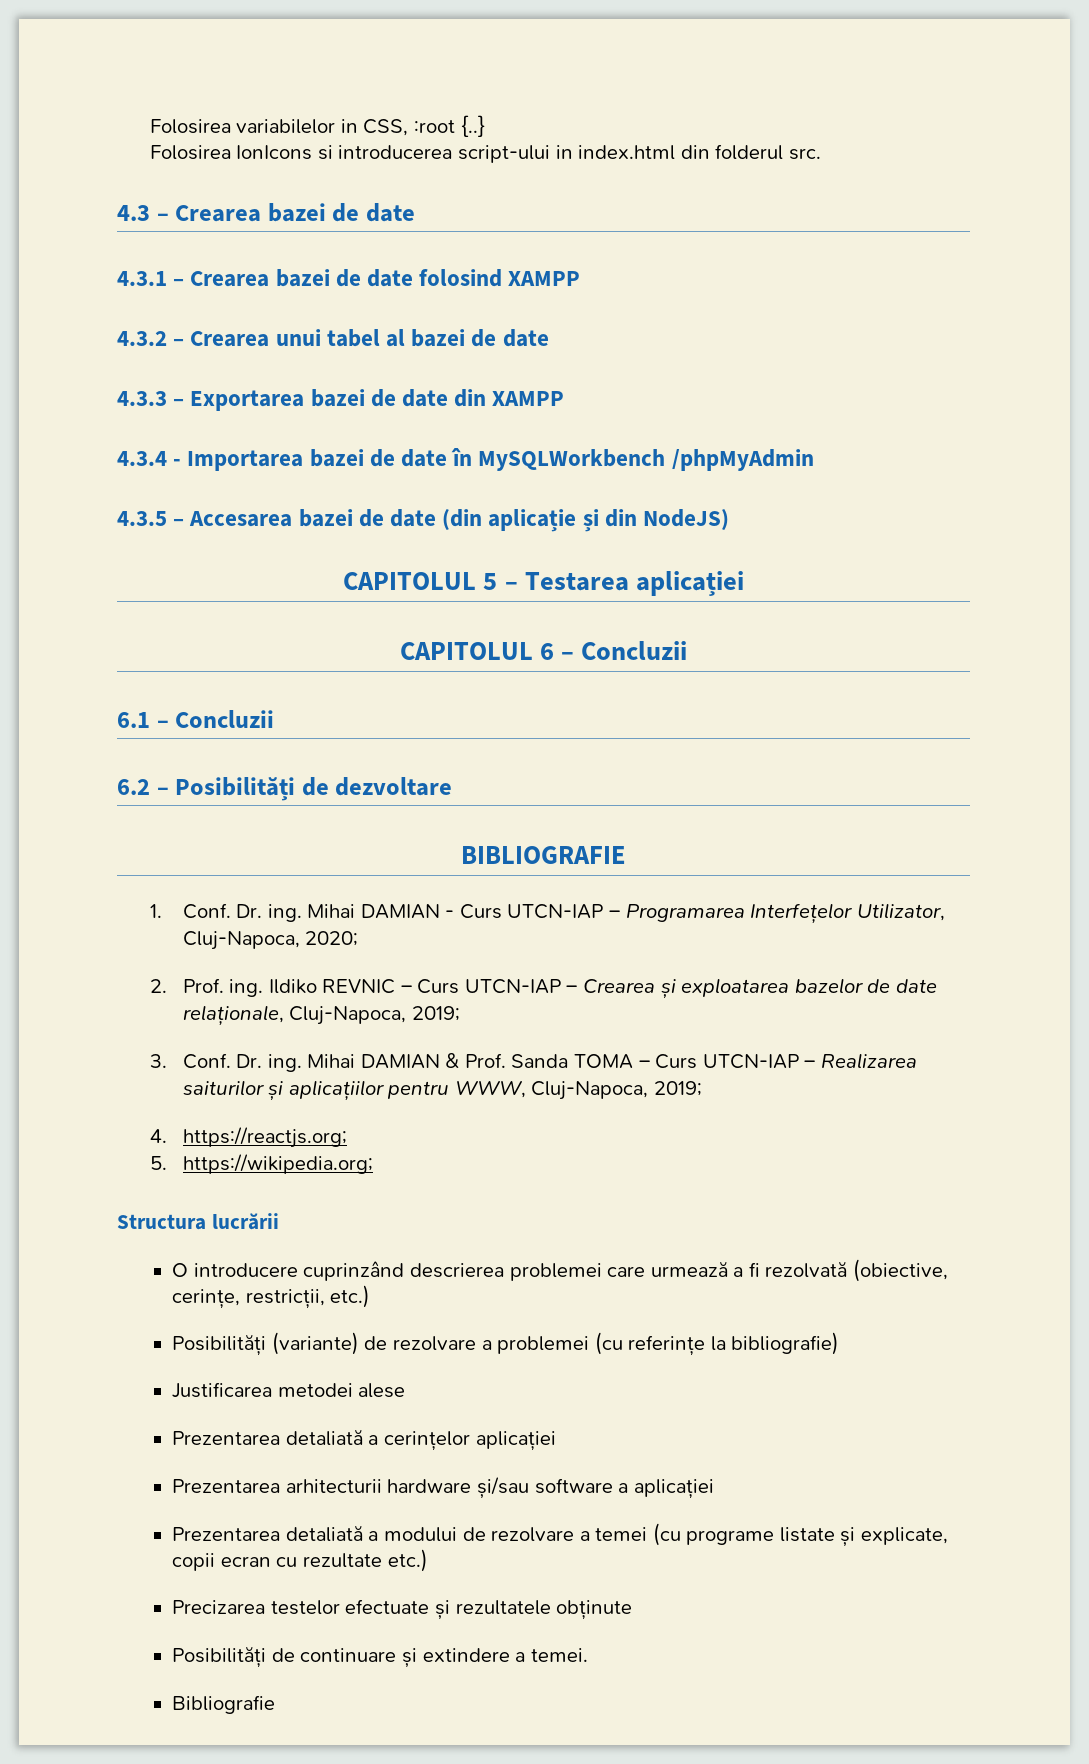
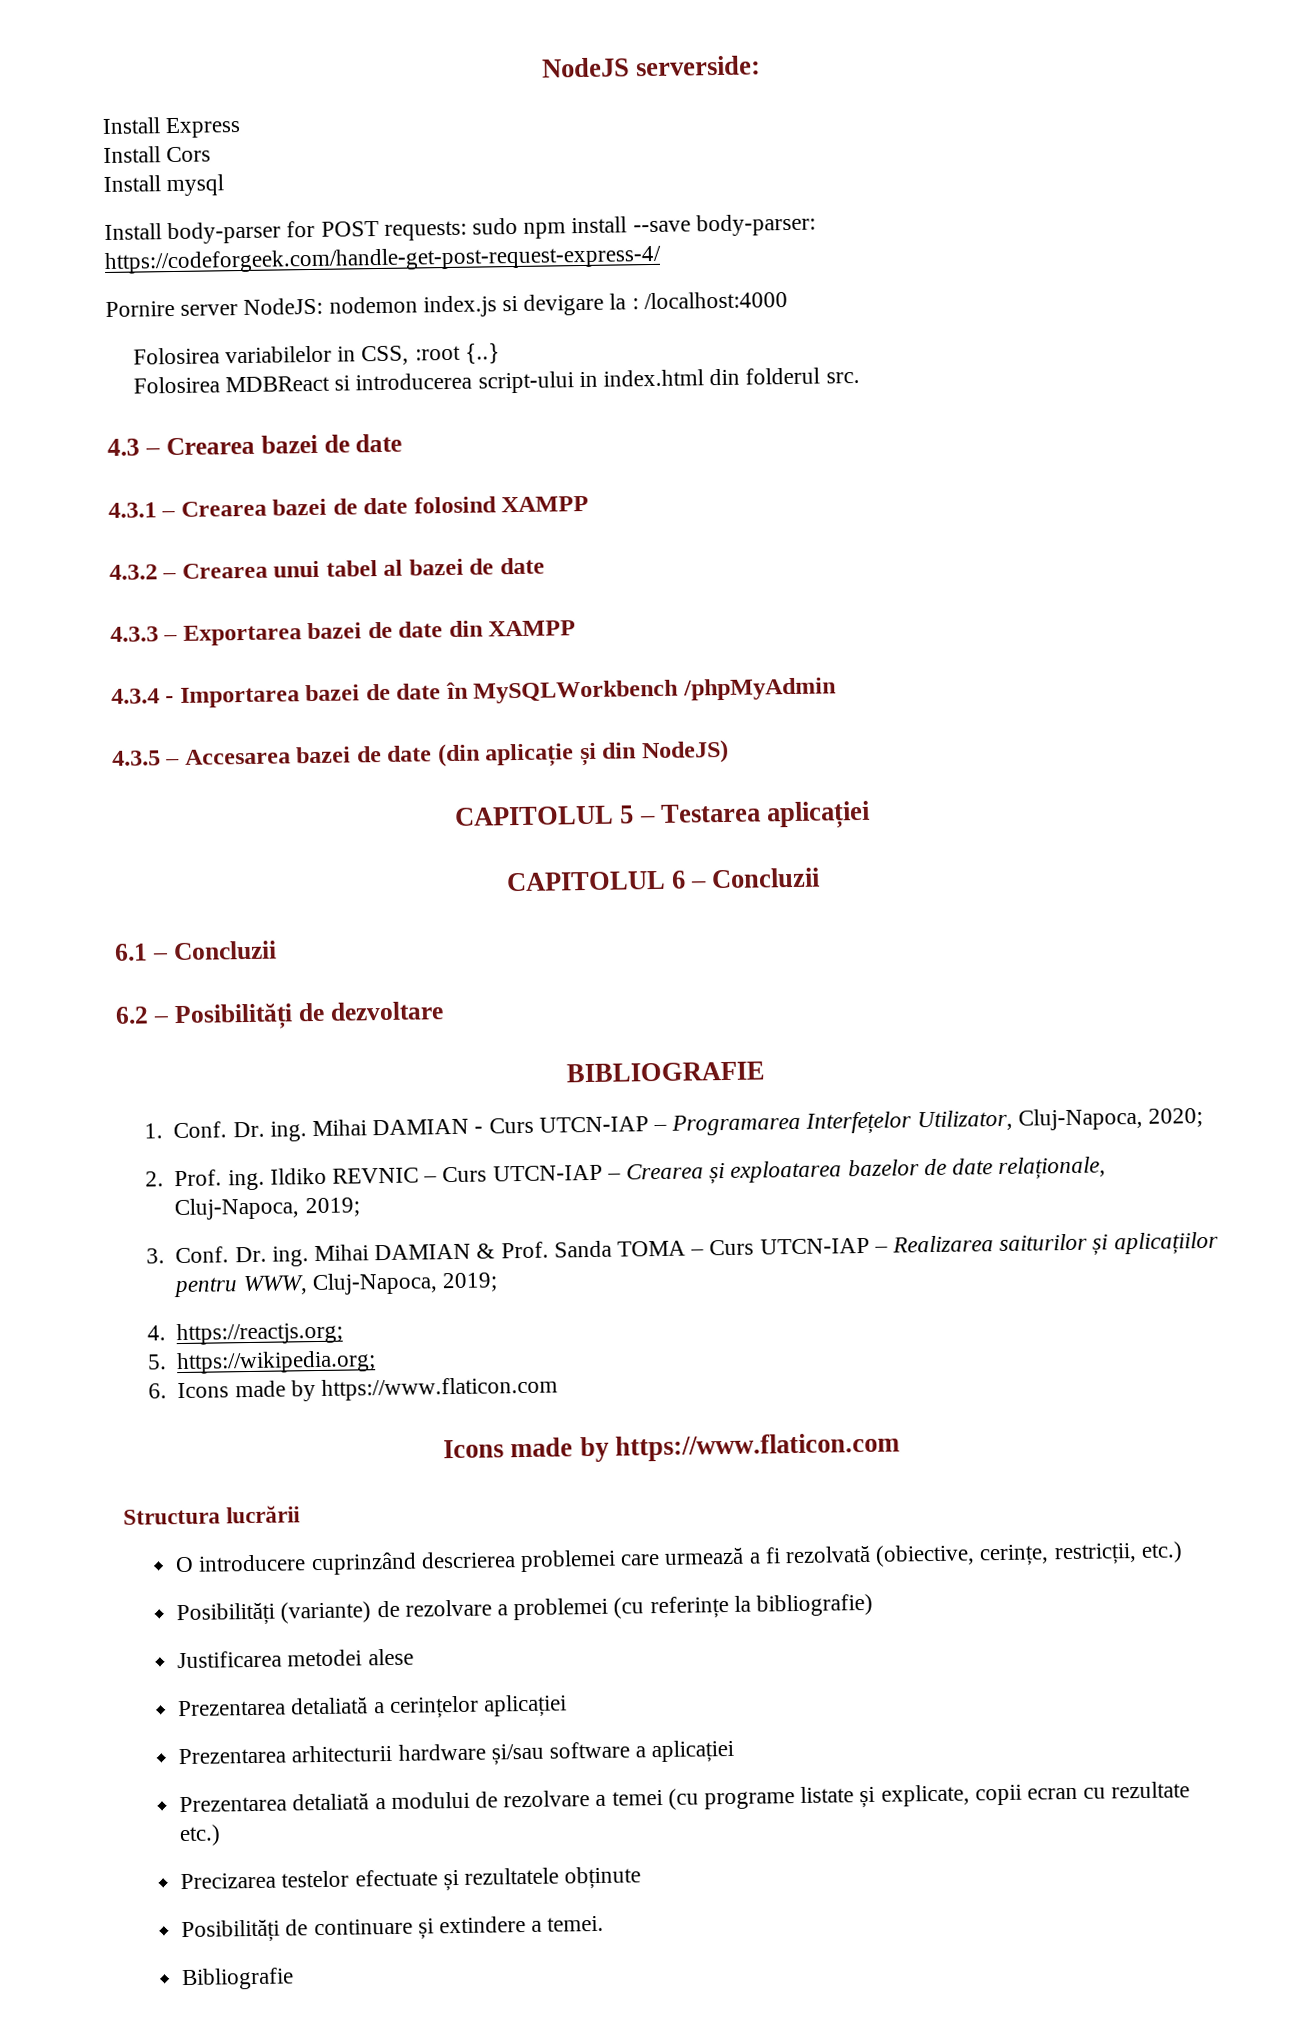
(149, 126) none -> [540,55,762,78] [102,116,242,139] [103,146,212,164] [103,174,225,197] [104,213,816,245] [104,244,662,275] [105,291,788,318] NodeJS serverside: // Install Express // Install Cors // Install mysql // Install body-parser for POST requests: sudo npm install --save body-parser: https://codeforgeek.com/handle-get-post-request-express-4/ // Pornire server NodeJS: nodemon index.js si devigare la : /localhost:4000 //
[236,145,313,160] IonIcons -> [225,375,331,393] MDBReact
(373, 1164) none -> [147,1376,558,1402] [443,1432,900,1463] // 6. Icons made by https://www.flaticon.com // Icons made by https://www.flaticon.com

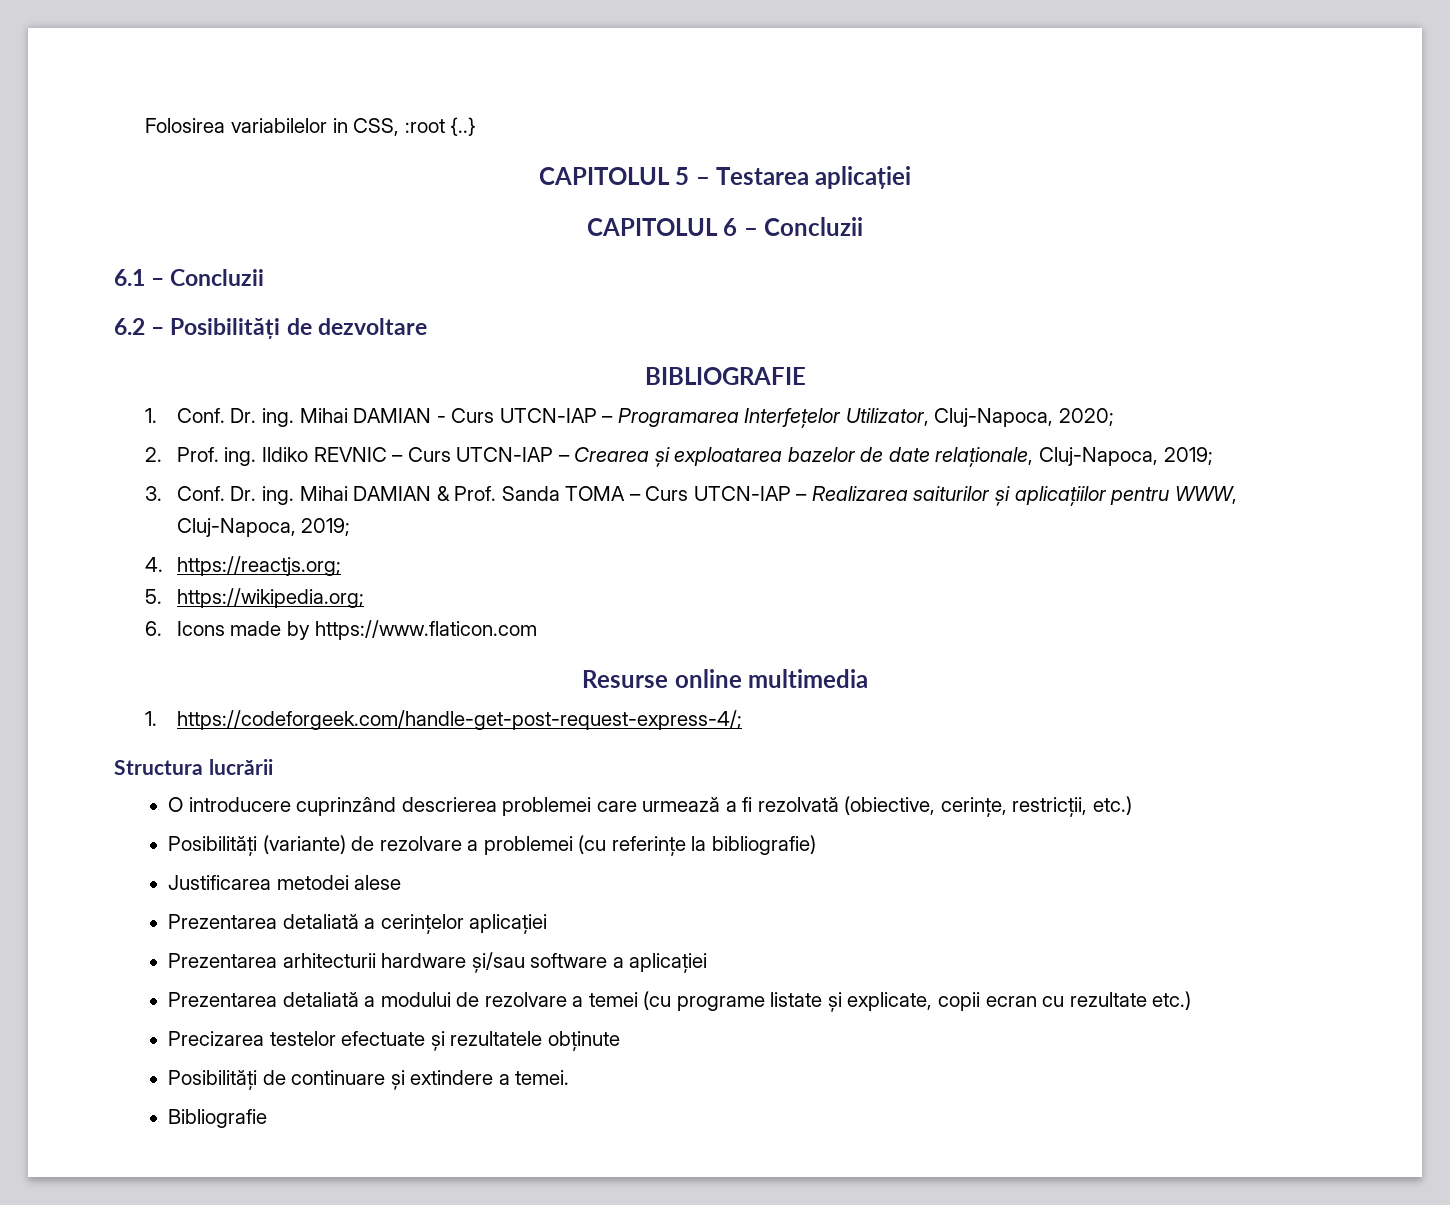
[540,55,762,78] [102,116,242,139] [103,146,212,164] [103,174,225,197] [104,213,816,245] [104,244,662,275] [105,291,788,318] NodeJS serverside: // Install Express // Install Cors // Install mysql // Install body-parser for POST requests: sudo npm install --save body-parser: https://codeforgeek.com/handle-get-post-request-express-4/ // Pornire server NodeJS: nodemon index.js si devigare la : /localhost:4000 // -> (145, 125) none
[132,367,860,394] [107,433,403,456] [108,495,590,518] [109,557,545,580] [110,620,577,646] [111,677,836,708] [112,739,729,768] // Folosirea MDBReact si introducerea script-ului in index.html din folderul src. // 4.3 – Crearea bazei de date // 4.3.1 – Crearea bazei de date folosind XAMPP // 4.3.2 – Crearea unui tabel al bazei de date // 4.3.3 – Exportarea bazei de date din XAMPP // 4.3.4 - Importarea bazei de date în MySQLWorkbench /phpMyAdmin // 4.3.5 – Accesarea bazei de date (din aplicație și din NodeJS) -> (477, 126) none
[443,1432,900,1463] Icons made by https://www.flaticon.com -> [582,669,868,688] [145,710,742,730] Resurse online multimedia // 1. https://codeforgeek.com/handle-get-post-request-express-4/;

